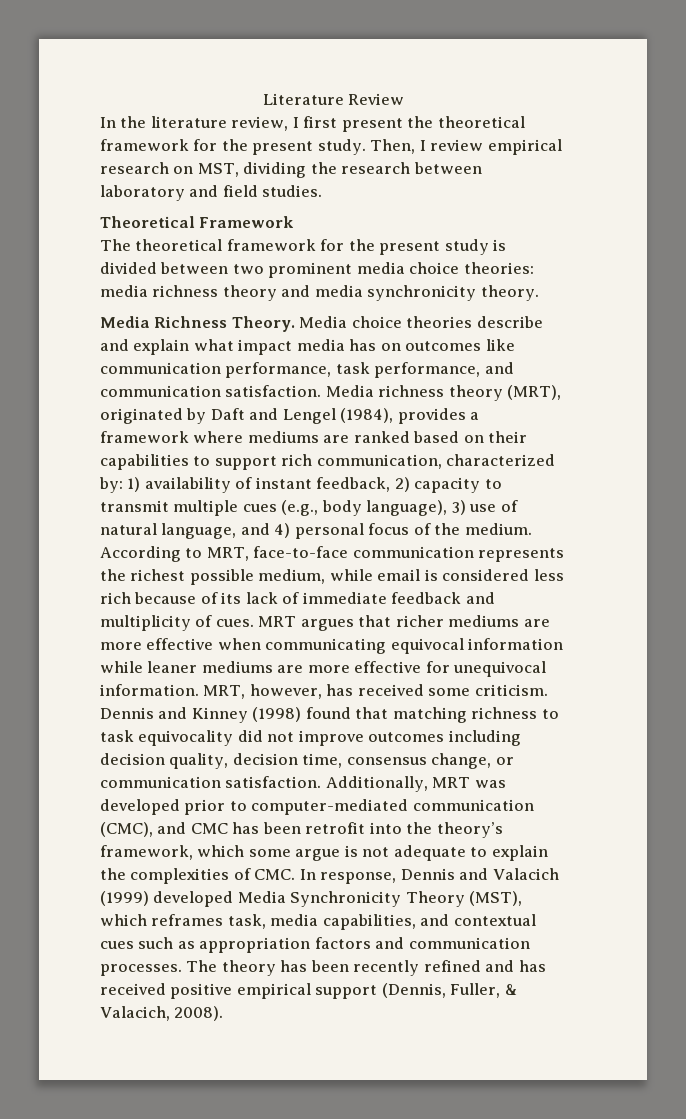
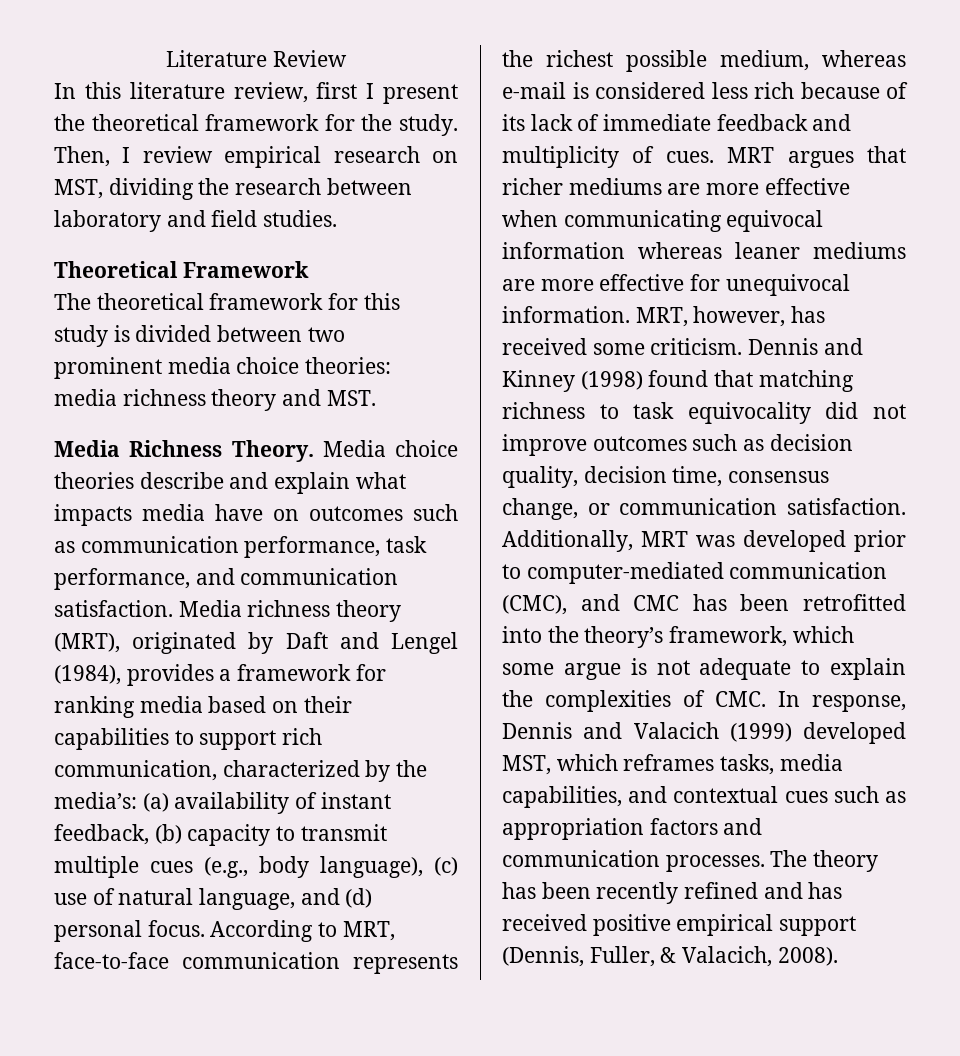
[120,116,147,128] the -> [84,82,121,99] this
[292,116,338,128] I first -> [316,82,375,99] first I
[252,141,314,155] present -> (393, 122) none
[348,239,441,255] the present -> [363,293,400,310] this
[314,285,539,301] media synchronicity theory. -> [326,390,376,406] MST.
[238,339,515,355] impact media has on outcomes like -> [54,504,458,526] [54,541,75,553] impacts media have on outcomes such as
[193,431,410,443] where mediums are ranked -> [355,664,386,681] [54,696,203,718] for ranking media
[99,477,141,493] by: 1) -> [365,760,428,782] [54,792,169,812] by the media’s: (a)
[394,477,410,492] 2) -> [154,824,182,844] (b)
[451,500,466,515] 3) -> [434,857,458,876] (c)
[274,523,532,539] 4) personal focus of the medium. -> [345,888,373,908] [54,920,205,942] (d) personal focus.
[329,569,421,581] while email -> [822,50,906,67] [502,82,566,99] whereas e-mail
[100,661,143,673] while -> [638,242,722,259] whereas
[448,730,521,746] including -> [692,434,765,451] such as
[305,822,366,834] retrofit -> [803,594,906,611] retrofitted
[237,891,523,907] Media Synchronicity Theory (MST), -> [502,755,551,775] MST,
[227,914,266,929] task, -> [720,754,775,775] tasks,

